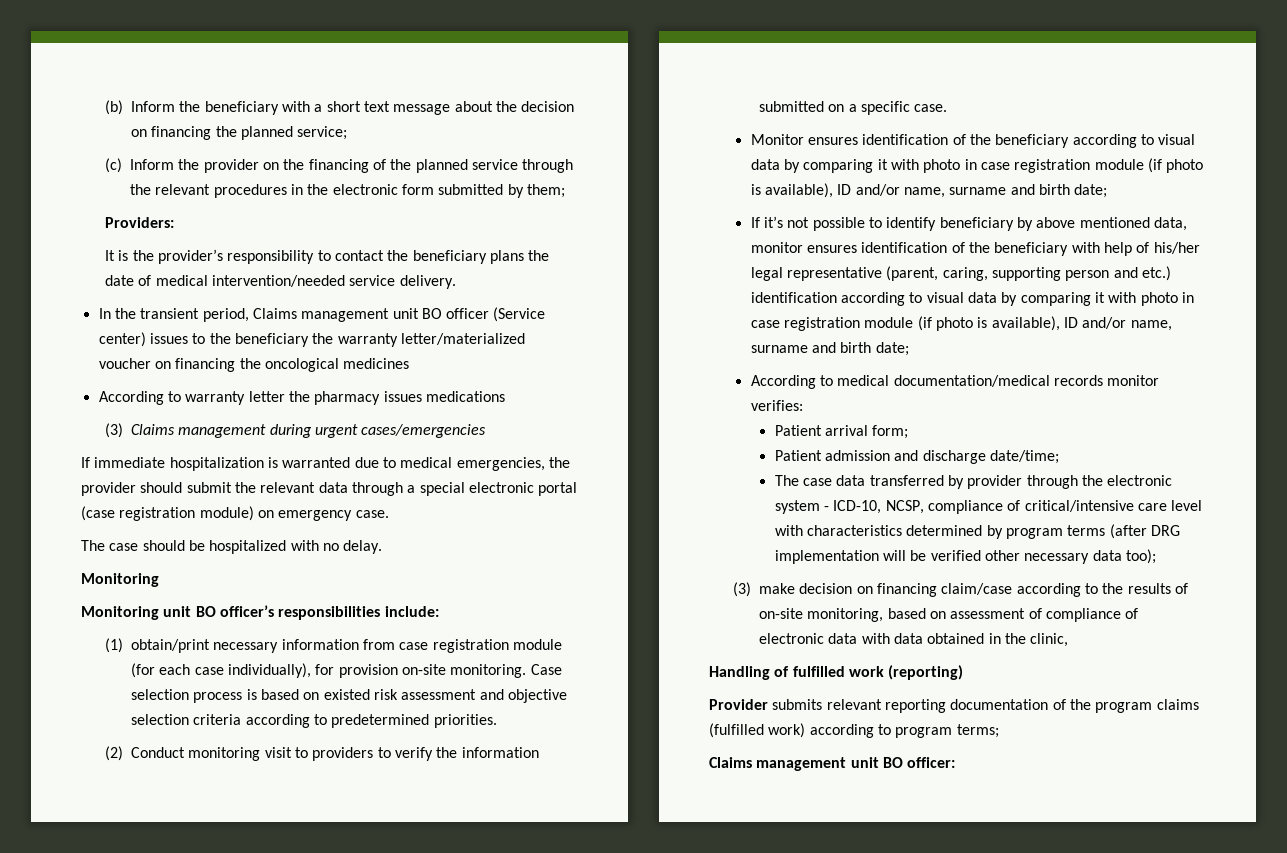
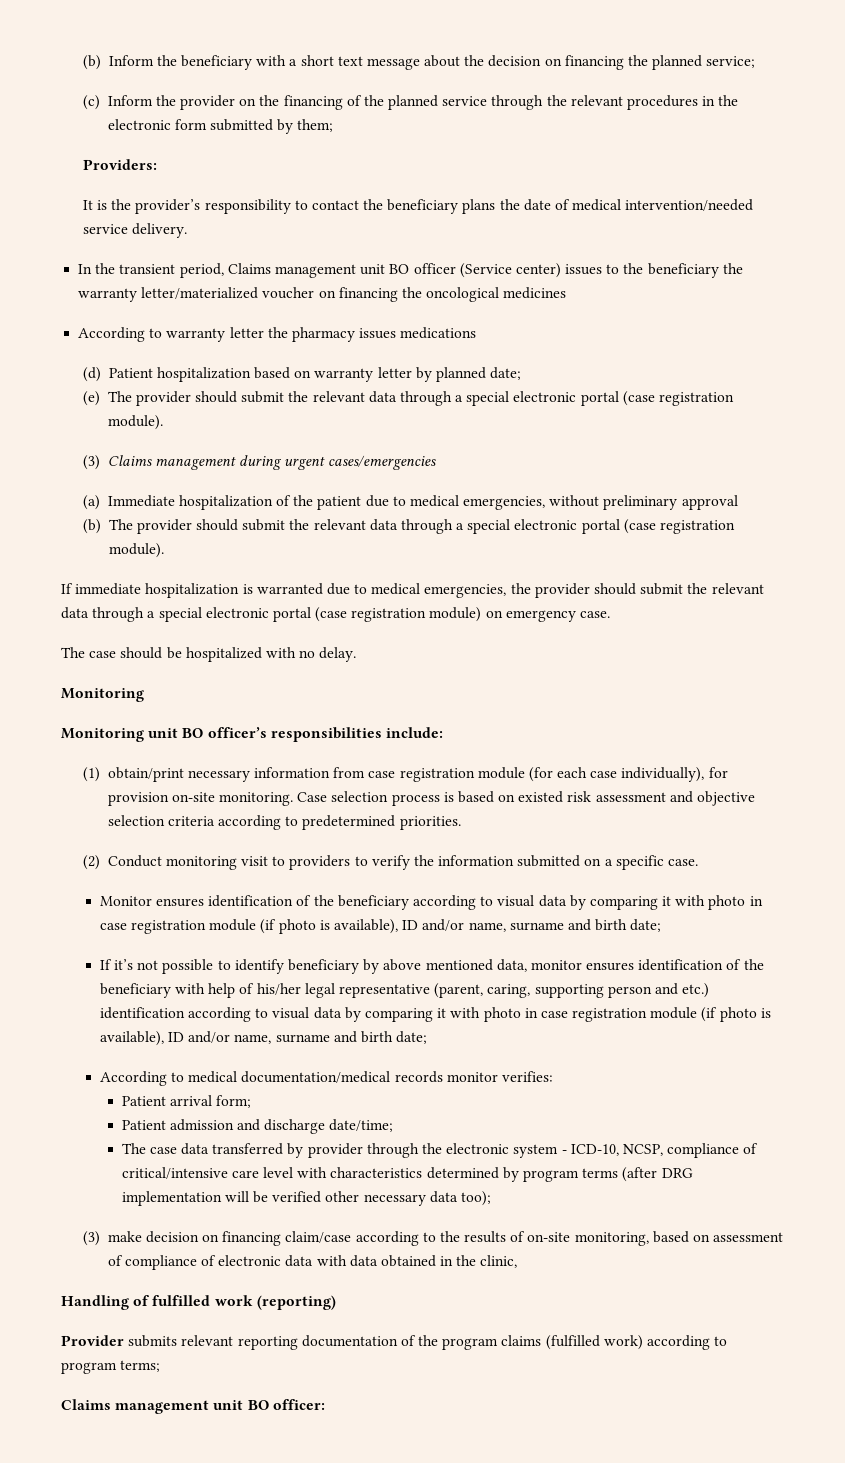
(505, 396) none -> [82,367,522,382] [82,391,734,406] [107,415,163,430] // (d) Patient hospitalization based on warranty letter by planned date; // (e) The provider should submit the relevant data through a special electronic portal (case registration module).
(487, 431) none -> [82,495,738,510] [82,519,735,534] [108,543,164,558] // (a) Immediate hospitalization of the patient due to medical emergencies, without preliminary approval // (b) The provider should submit the relevant data through a special electronic portal (case registration module).

